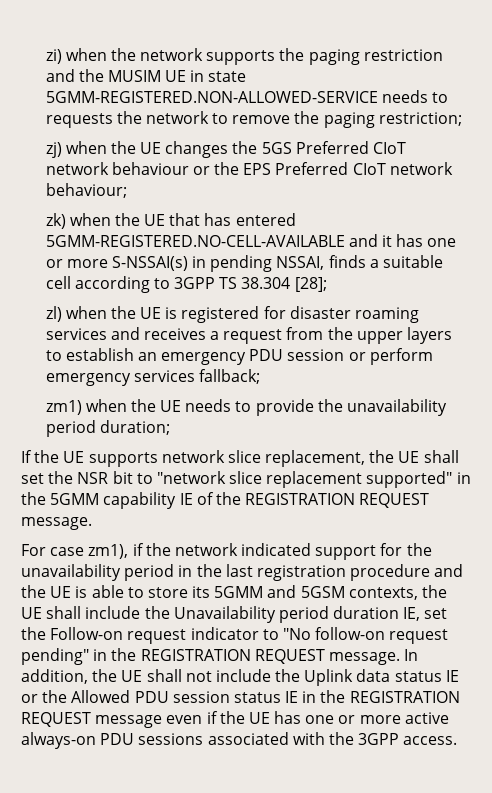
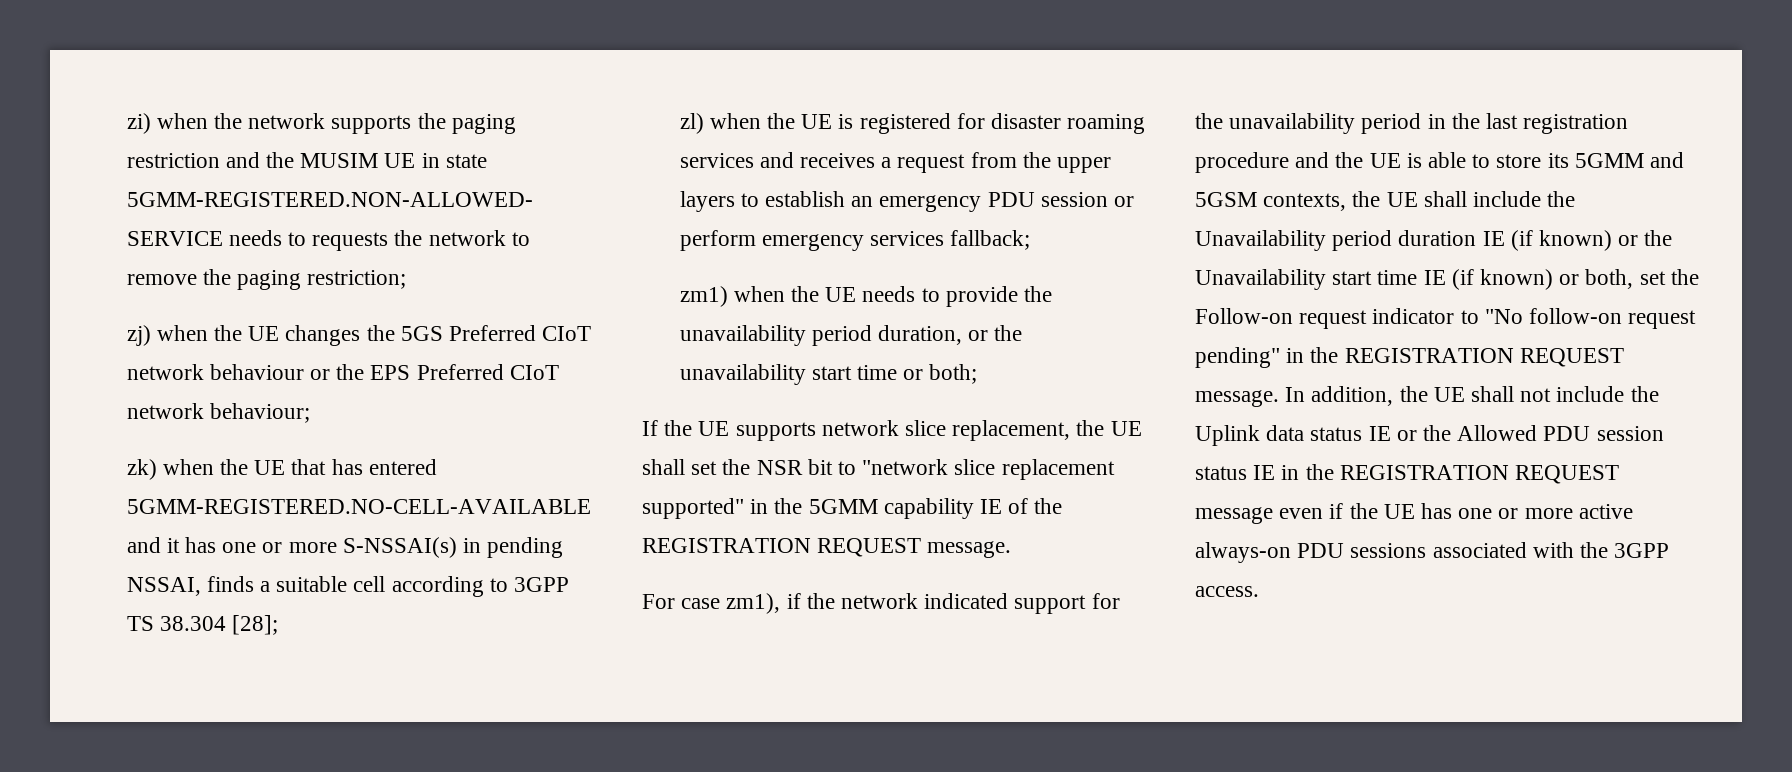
[99,420,170,435] duration; -> [878,325,1023,345] [679,364,978,385] duration, or the unavailability start time or both;
[403,607,421,621] IE, -> [1482,230,1673,251] [1195,269,1634,290] IE (if known) or the Unavailability start time IE (if known) or both,

